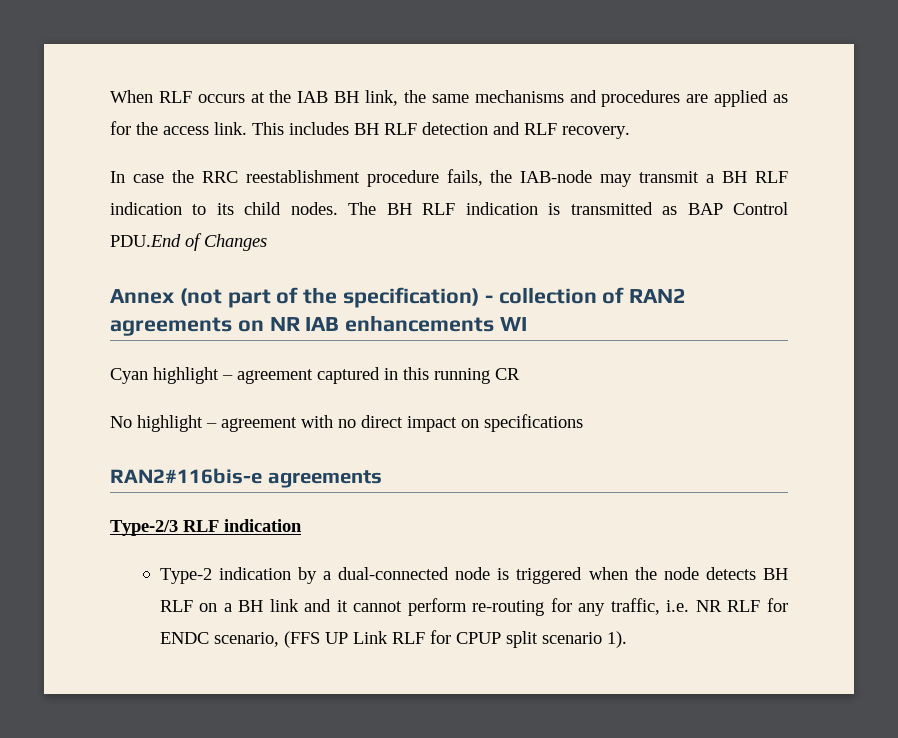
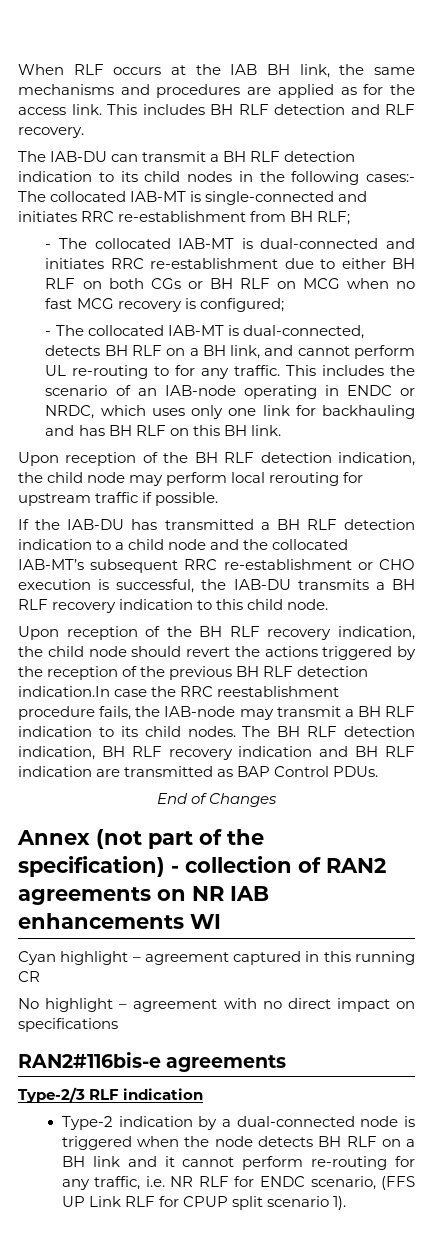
[110,171,125,183] In -> [18,151,356,162] [18,171,415,185] [18,191,368,205] [18,211,351,225] [45,238,415,249] [45,258,415,269] [45,278,416,289] [45,298,284,312] [45,325,364,339] [45,345,415,359] [45,365,416,379] [45,385,415,399] [45,405,416,419] [45,425,281,436] [18,452,416,466] [18,472,364,486] [18,492,219,506] [18,519,415,530] [18,539,349,550] [18,559,415,573] [18,579,416,593] [18,599,329,613] [18,626,416,640] [18,646,416,660] [18,666,369,680] [18,686,110,697] The IAB-DU can transmit a BH RLF detection indication to its child nodes in the following cases:- The collocated IAB-MT is single-connected and initiates RRC re-establishment from BH RLF; // - The collocated IAB-MT is dual-connected and initiates RRC re-establishment due to either BH RLF on both CGs or BH RLF on MCG when no fast MCG recovery is configured; // - The collocated IAB-MT is dual-connected, detects BH RLF on a BH link, and cannot perform UL re-routing to for any traffic. This includes the scenario of an IAB-node operating in ENDC or NRDC, which uses only one link for backhauling and has BH RLF on this BH link. // Upon reception of the BH RLF detection indication, the child node may perform local rerouting for upstream traffic if possible. // If the IAB-DU has transmitted a BH RLF detection indication to a child node and the collocated IAB-MT’s subsequent RRC re-establishment or CHO execution is successful, the IAB-DU transmits a BH RLF recovery indication to this child node. // Upon reception of the BH RLF recovery indication, the child node should revert the actions triggered by the reception of the previous BH RLF detection indication.In
[465,202,561,215] indication is -> [344,726,415,737] [18,746,416,760] [18,766,121,777] detection indication, BH RLF recovery indication and BH RLF indication are
[110,234,181,247] PDU.End -> [333,766,379,777] [156,793,188,804] PDUs. // End

